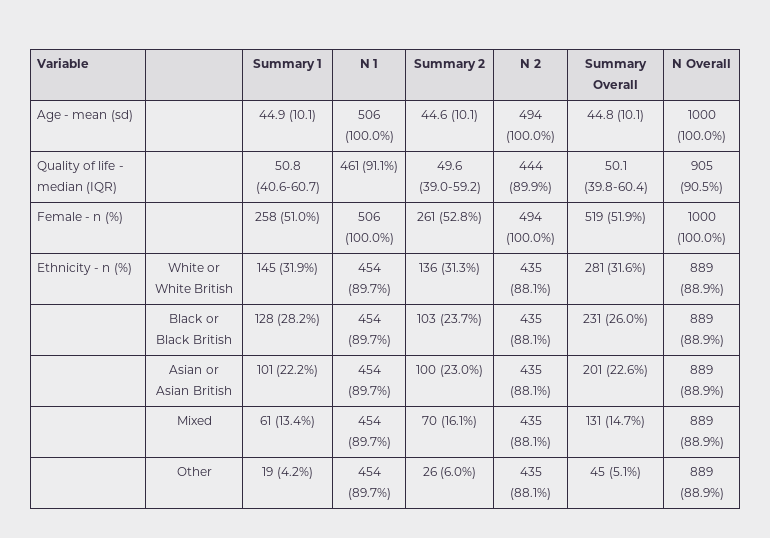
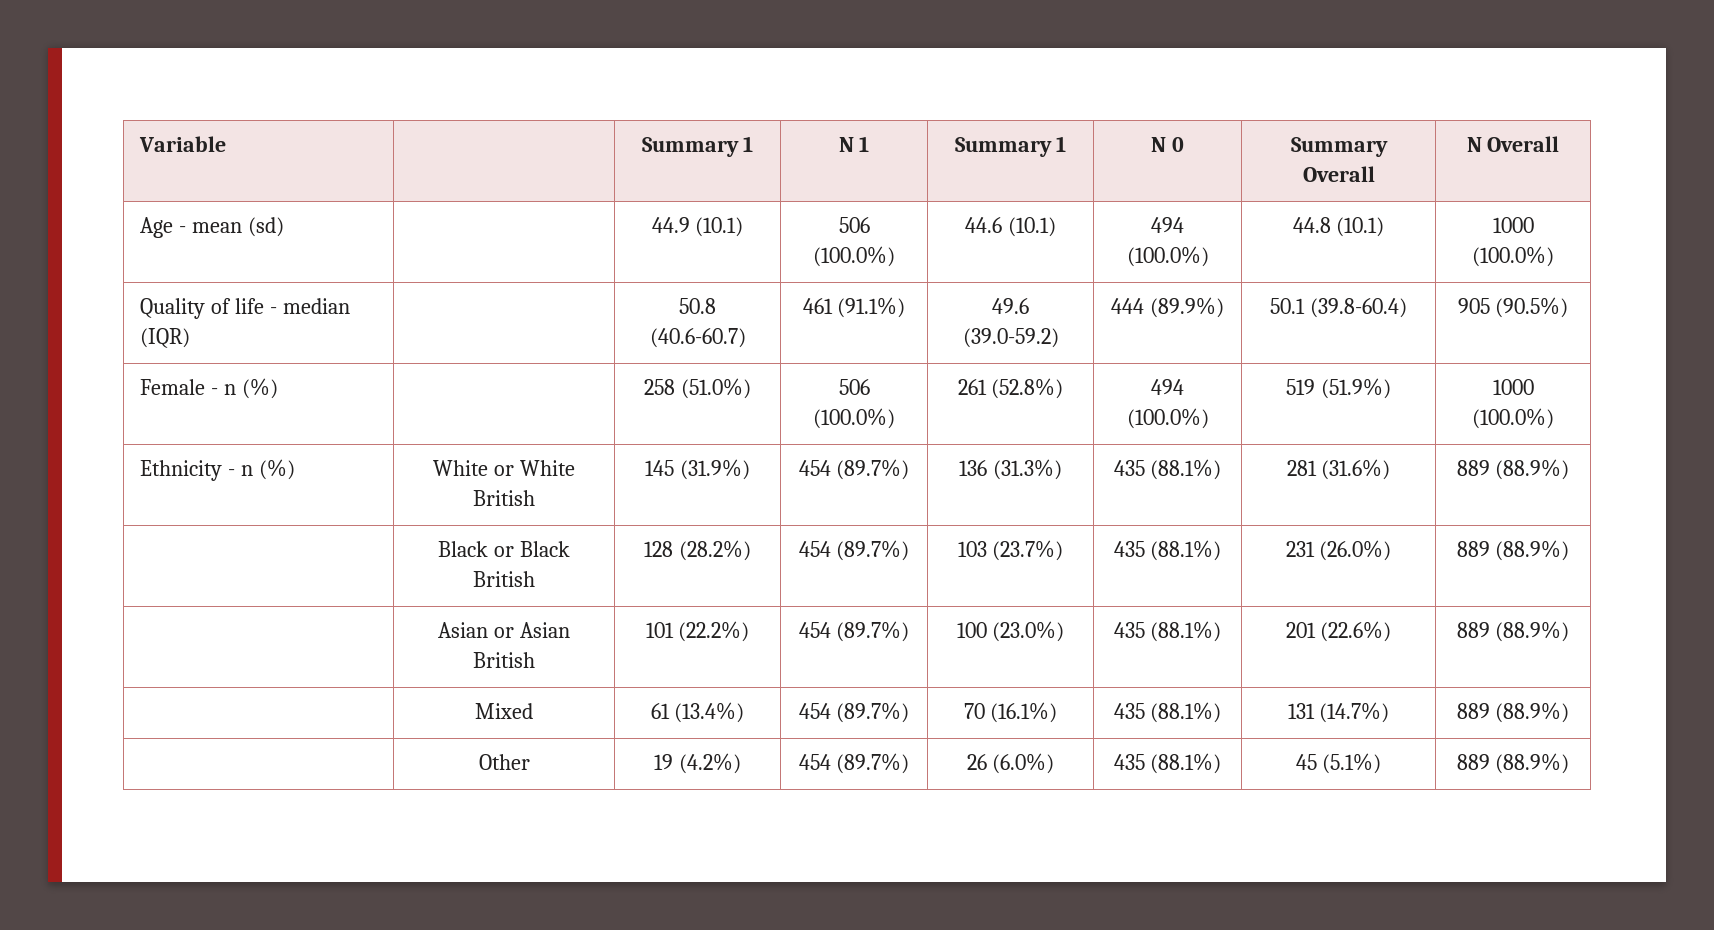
[478,59,486,68] [520,59,541,68] 2 | N 2 -> [1056,136,1067,152] [1151,137,1184,152] 1 | N 0

